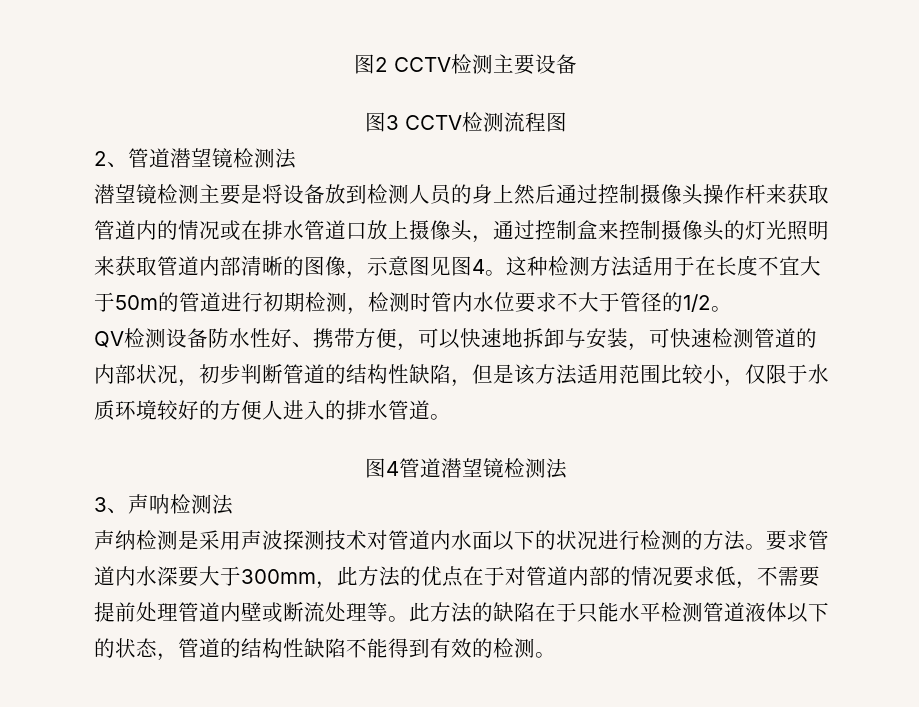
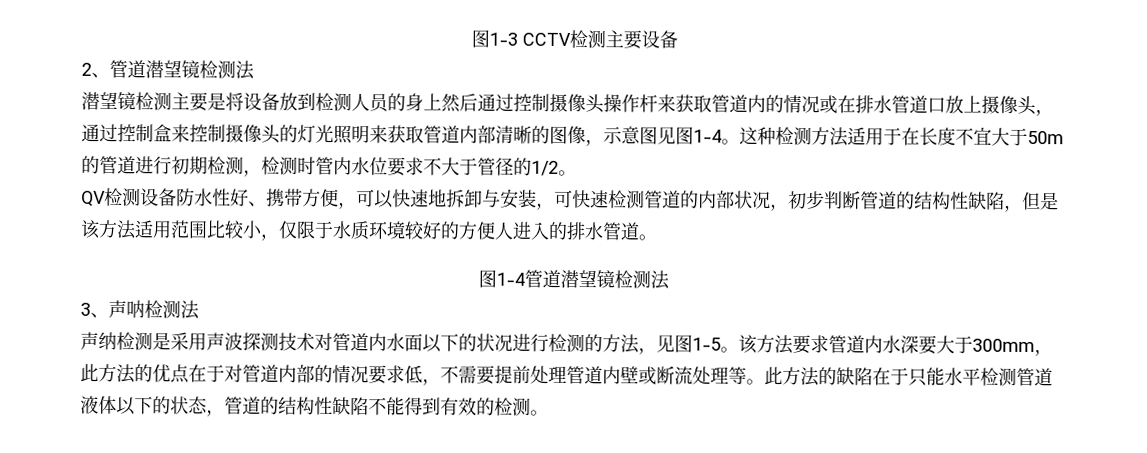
[354,54,388,74] 图2 -> [470,29,518,48] 图1-3
[364,112,567,132] // 图3 CCTV检测流程图 -> (678, 39) none
[472,259,485,274] 4 -> [693,129,722,143] 1-4
[385,461,399,476] 4 -> [495,272,525,286] 1-4
[745,544,766,550] 。 -> [638,334,794,355] ，见图1-5。该方法

